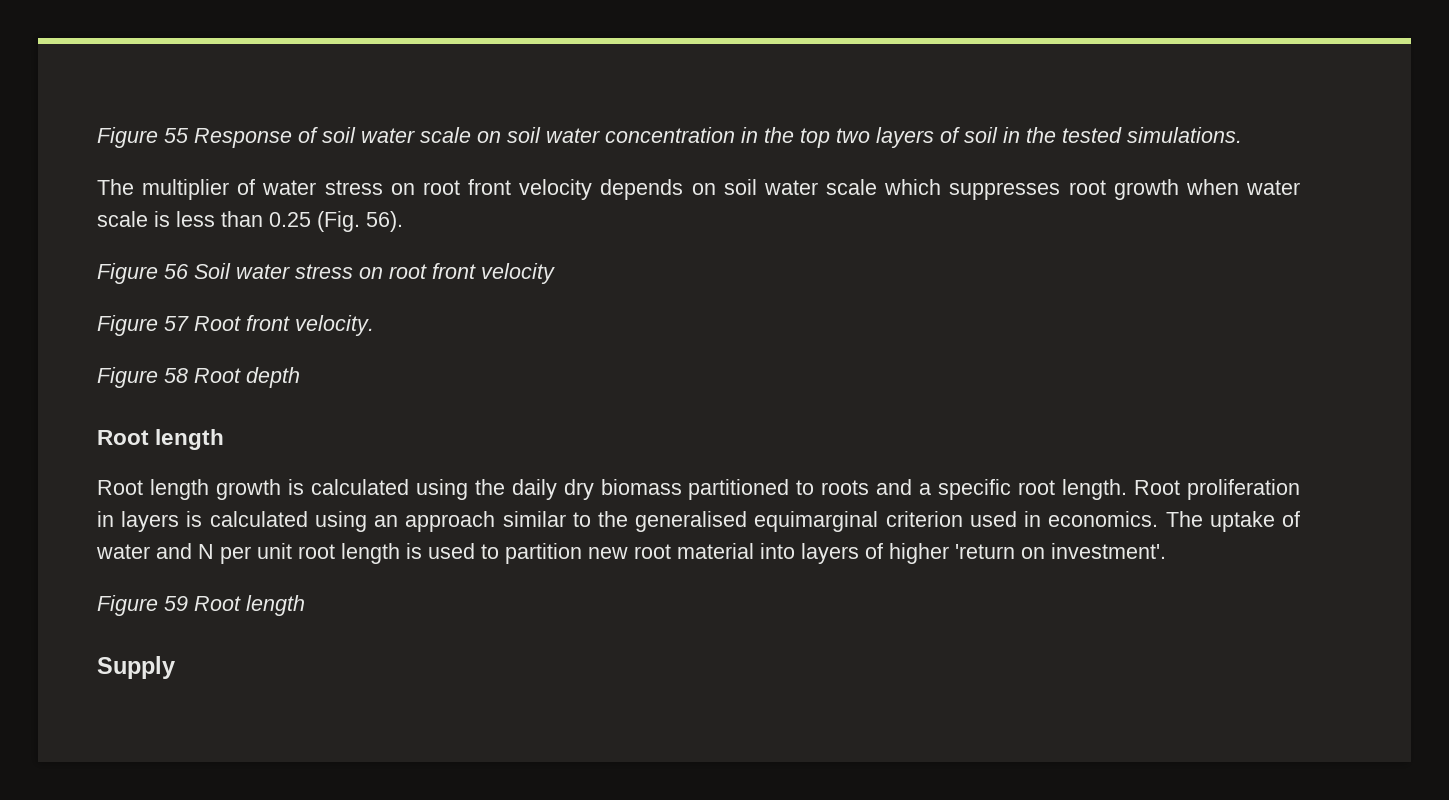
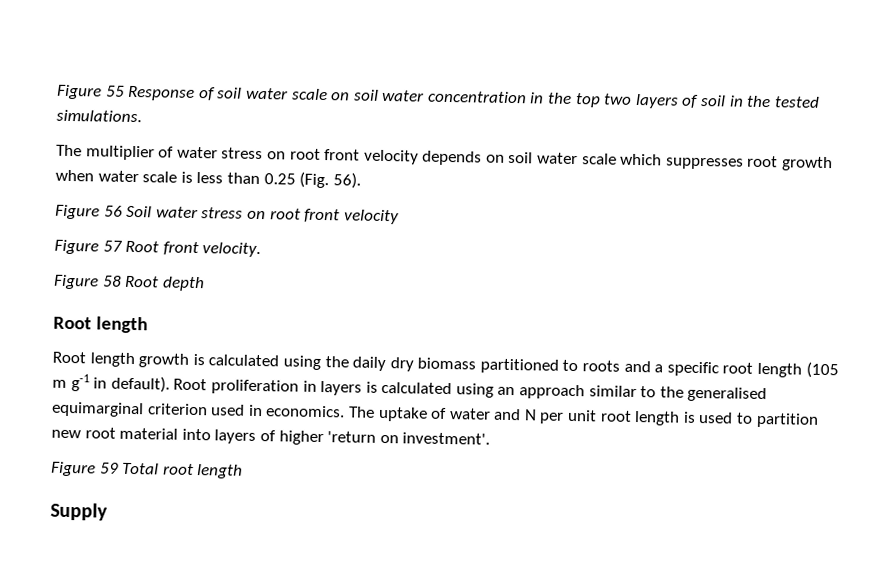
[1062,479,1128,500] length. -> [757,361,839,379] [52,374,170,393] length (105 m g-1 in default).
[194,596,241,611] Root -> [122,462,194,475] Total root

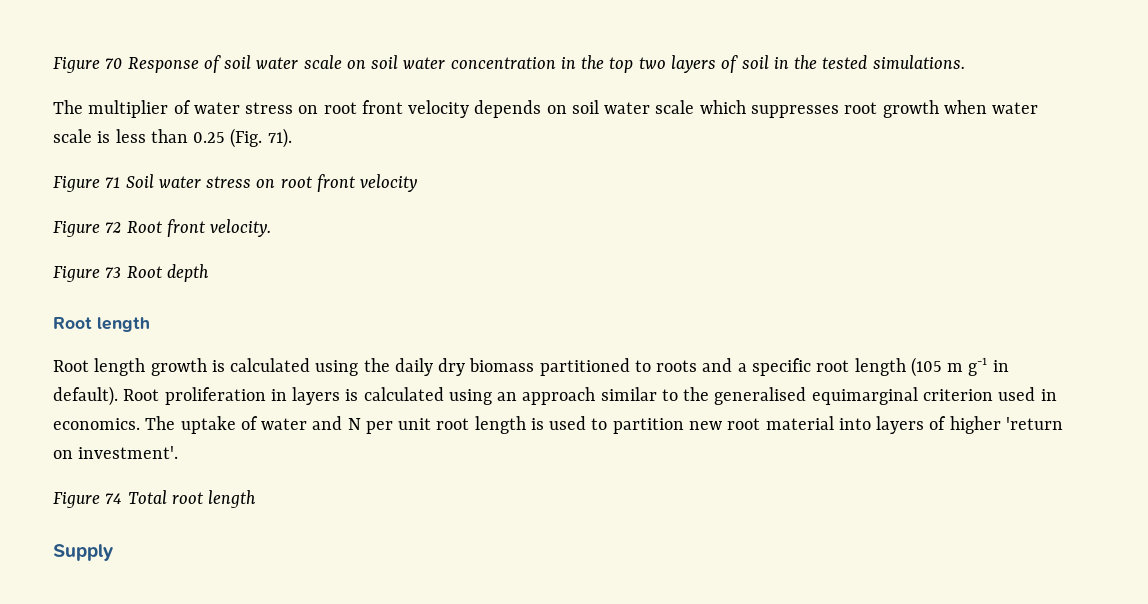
[57,84,125,100] Figure 55 -> [53,57,123,73] Figure 70
[332,172,361,189] [55,204,123,220] 56). // Figure 56 -> [267,128,292,148] [53,176,121,192] 71). // Figure 71
[102,240,123,252] 57 -> [105,222,122,233] 72
[102,275,122,287] 58 -> [105,267,122,278] 73
[99,462,119,474] 59 -> [105,493,123,504] 74

